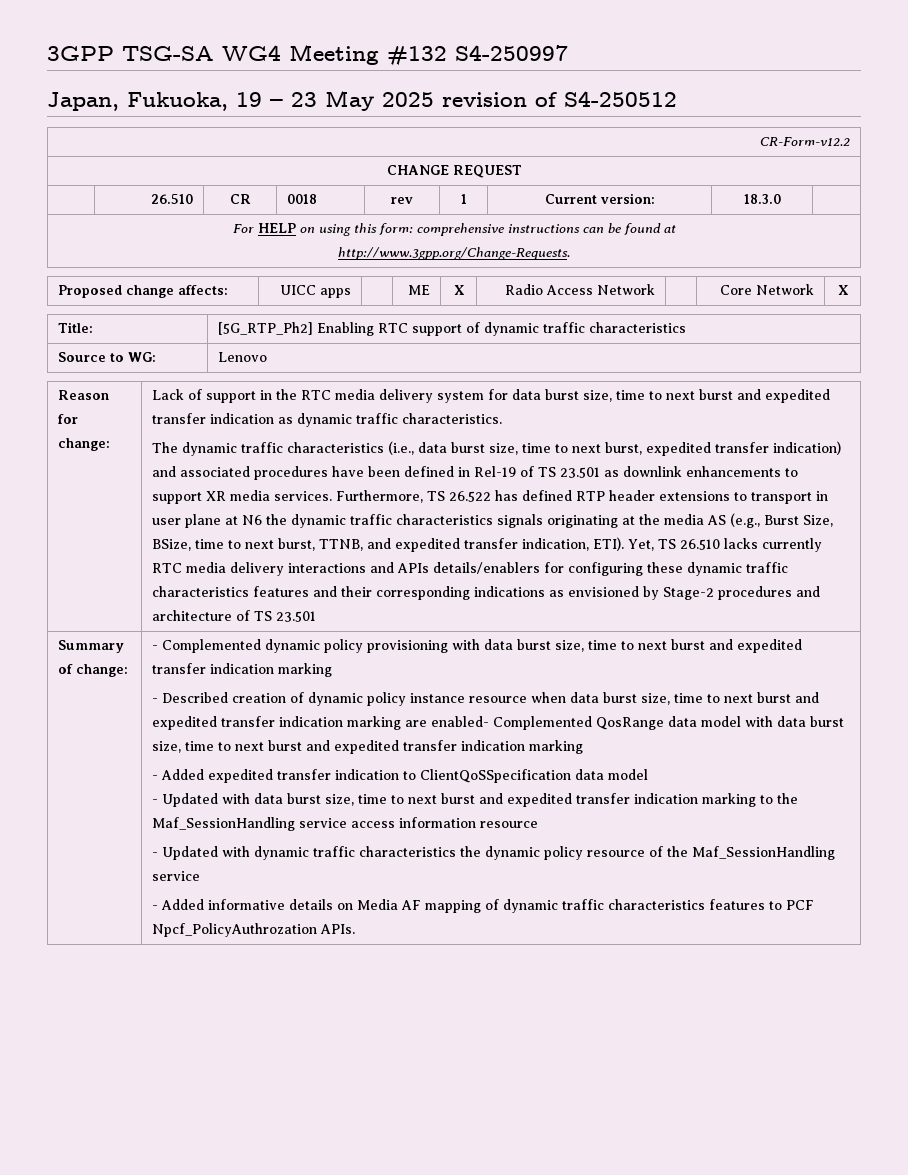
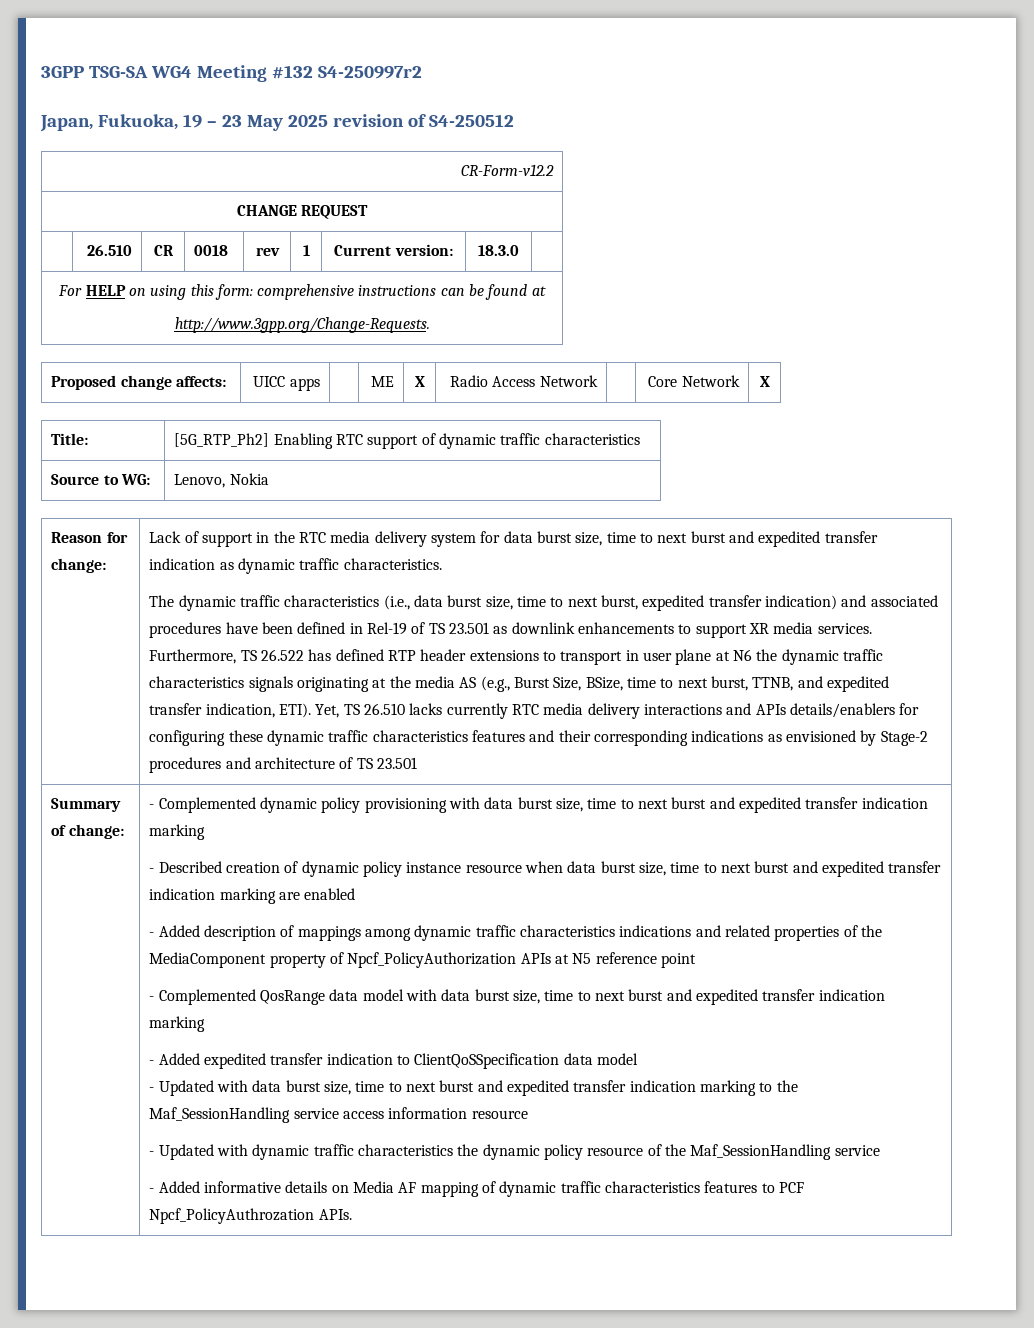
[455,45,568,61] S4-250997 -> [317,66,422,79] S4-250997r2
[217,352,267,362] Lenovo -> [174,473,269,488] Lenovo, Nokia
[430,716,489,727] enabled- -> [304,888,356,900] [149,925,882,941] [149,952,697,968] [149,996,155,1001] enabled // - Added description of mappings among dynamic traffic characteristics indications and related properties of the MediaComponent property of Npcf_PolicyAuthorization APIs at N5 reference point // -

